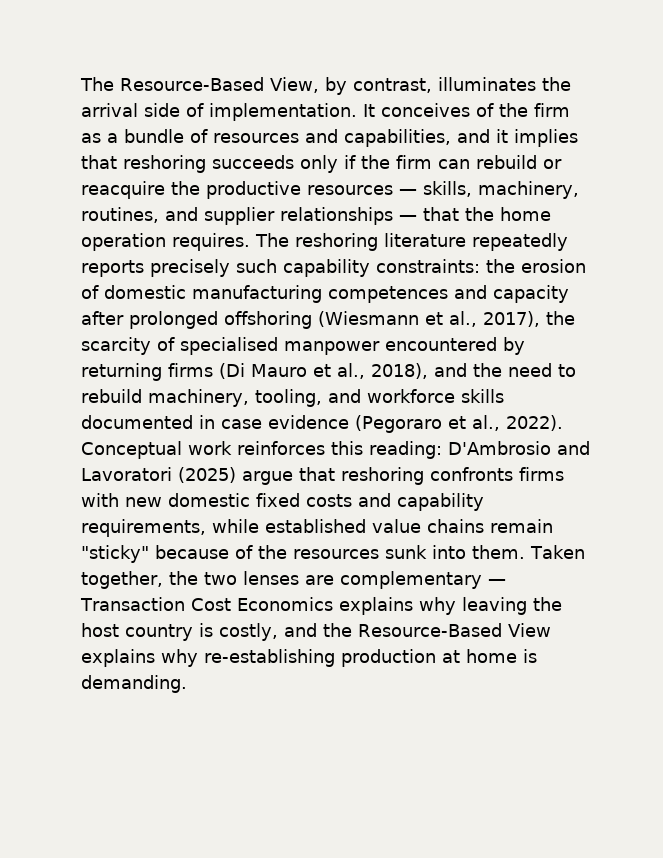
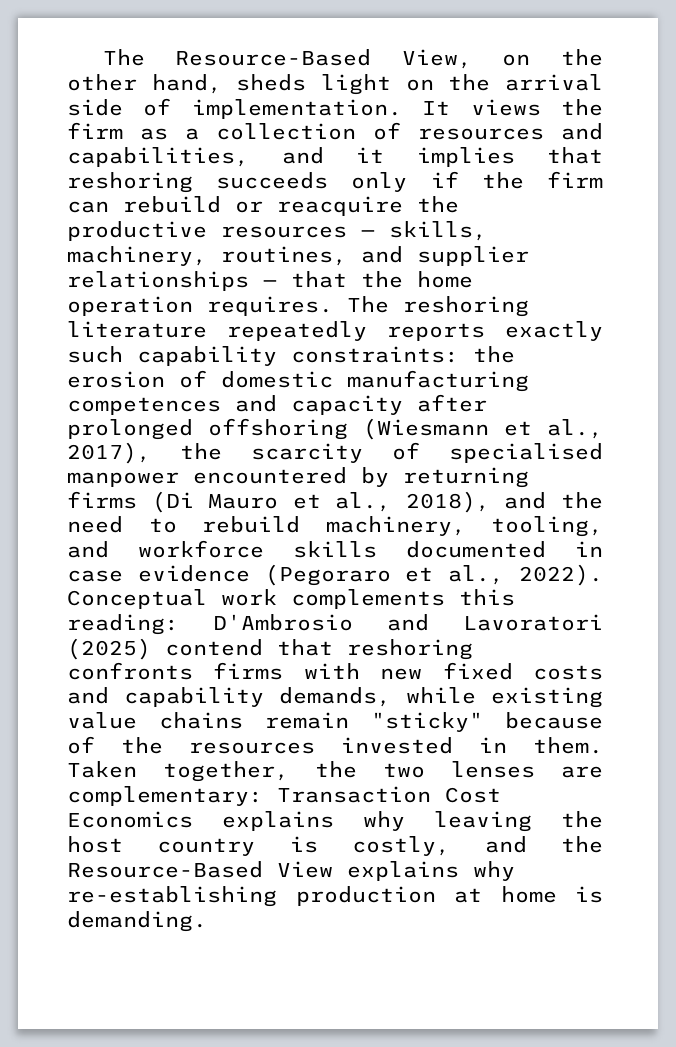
[324,77,536,95] by contrast, illuminates -> [502,49,603,66] [67,74,434,95] on the other hand, sheds light on
[381,103,494,117] conceives of -> [470,99,541,116] views
[124,129,184,143] bundle -> [216,123,356,140] collection
[150,259,230,277] precisely -> [505,321,603,341] exactly
[237,441,325,455] reinforces -> [291,589,445,609] complements
[242,471,293,485] argue -> [165,639,263,656] contend
[168,493,250,507] domestic -> (423, 674) none
[81,519,366,537] requirements, while established -> [279,687,603,708] demands, while existing
[385,545,466,559] sunk into -> [341,737,507,754] invested in
[340,571,506,589] complementary — -> [67,786,263,806] complementary:

